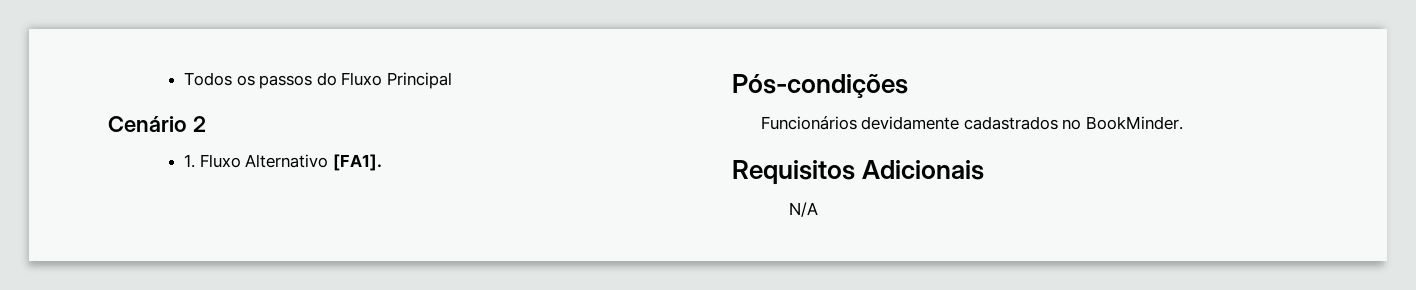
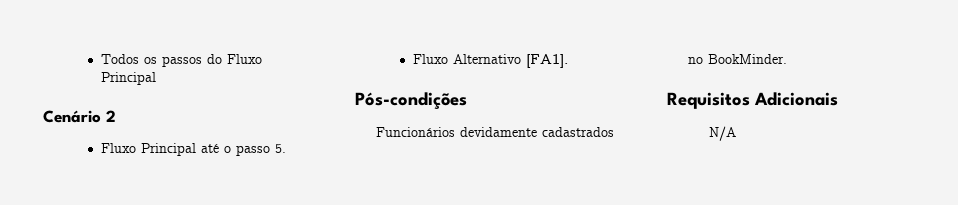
[183,154,195,168] 1. -> [100,143,286,156] Fluxo Principal até o passo 5. //

